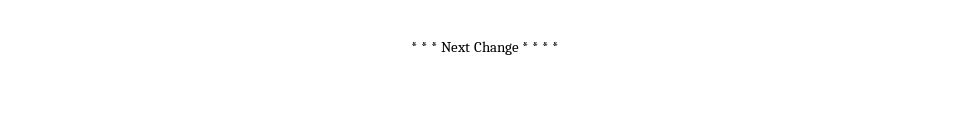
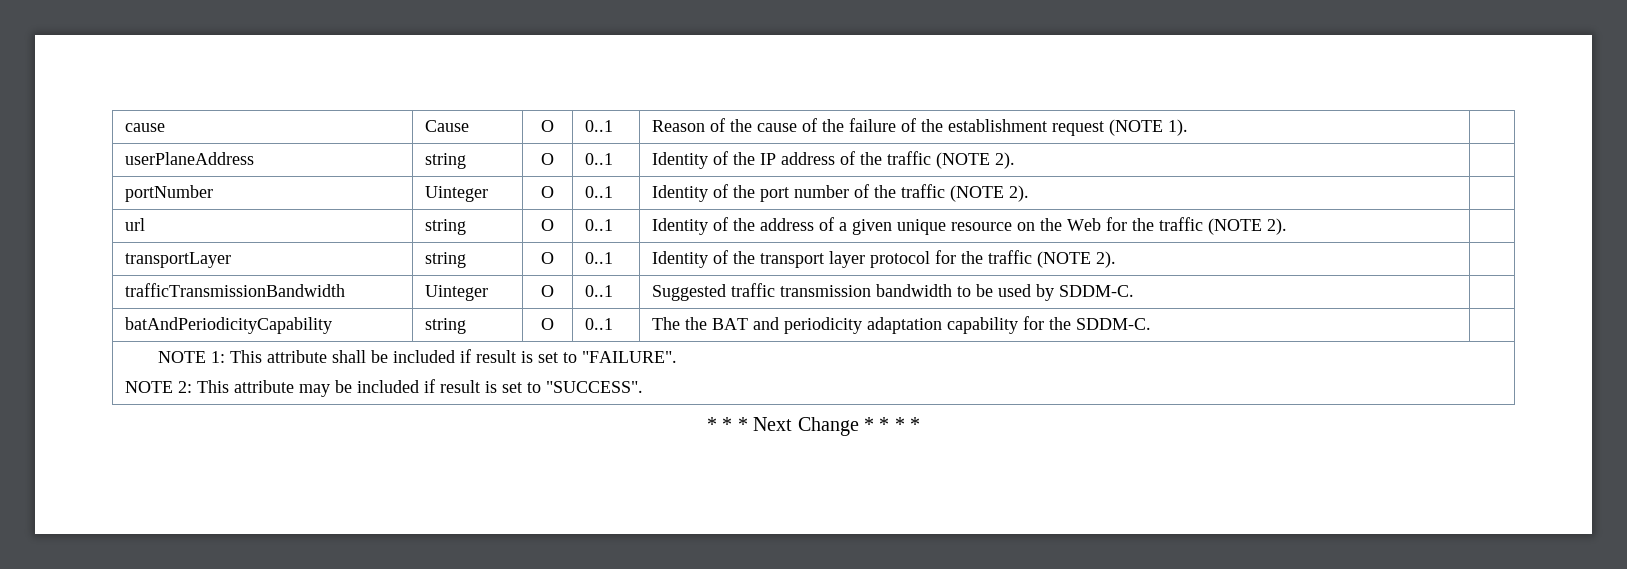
(410, 47) none -> [125,123,166,132] [425,120,470,132] [541,120,554,132] [585,120,614,132] [652,118,1189,136] [125,152,255,165] [425,153,467,169] [541,153,554,165] [585,153,614,165] [652,151,1016,169] [125,185,214,202] [425,186,489,202] [541,186,554,198] [585,186,614,198] [652,184,1030,202] [125,218,146,231] [425,219,467,235] [541,219,554,231] [585,219,614,231] [652,217,1288,235] [125,252,232,268] [425,252,467,268] [541,252,554,264] [585,252,614,264] [652,250,1117,268] [125,283,346,297] [425,285,489,301] [541,285,554,297] [585,285,614,297] [652,283,1135,301] [125,317,333,334] [425,318,467,334] [541,318,554,330] [585,318,614,330] [652,316,1152,334] [157,349,677,363] [125,379,644,397] cause | Cause | O | 0..1 | Reason of the cause of the failure of the establishment request (NOTE 1). | // userPlaneAddress | string | O | 0..1 | Identity of the IP address of the traffic (NOTE 2). | // portNumber | Uinteger | O | 0..1 | Identity of the port number of the traffic (NOTE 2). | // url | string | O | 0..1 | Identity of the address of a given unique resource on the Web for the traffic (NOTE 2). | // transportLayer | string | O | 0..1 | Identity of the transport layer protocol for the traffic (NOTE 2). | // trafficTransmissionBandwidth | Uinteger | O | 0..1 | Suggested traffic transmission bandwidth to be used by SDDM-C. | // batAndPeriodicityCapability | string | O | 0..1 | The the BAT and periodicity adaptation capability for the SDDM-C. | // NOTE 1: This attribute shall be included if result is set to "FAILURE". // NOTE 2: This attribute may be included if result is set to "SUCCESS". //

